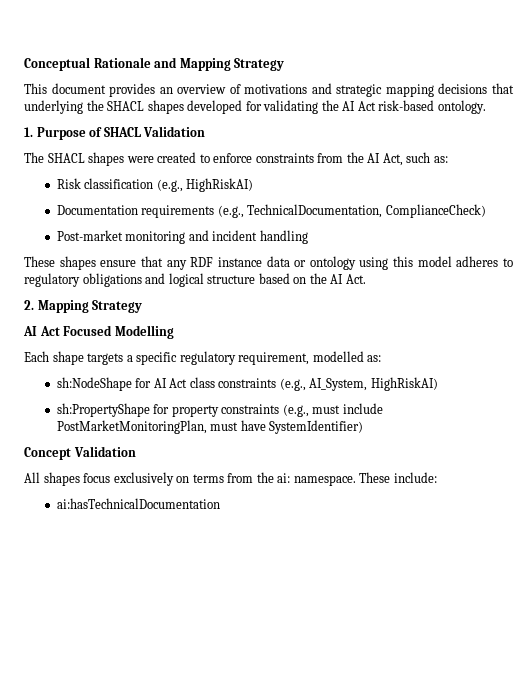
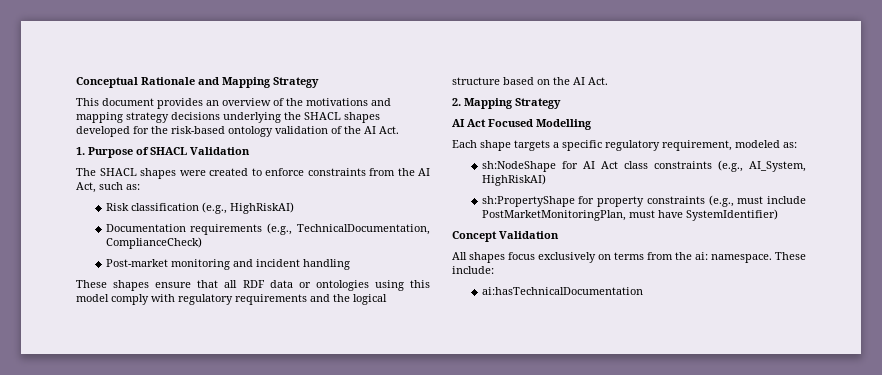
(241, 89) none -> [286,98,303,106] the
[336,83,514,97] strategic mapping decisions that -> [76,112,220,123] mapping strategy decisions
[263,100,486,114] validating the AI Act risk-based ontology. -> [151,126,399,137] the risk-based ontology validation of the AI Act.
[166,257,262,270] any RDF instance -> [224,280,265,288] all RDF
[309,256,356,270] ontology -> [315,280,369,291] ontologies
[456,256,514,267] [24,273,166,287] adheres to regulatory obligations and -> [111,294,350,305] comply with regulatory requirements and the
[312,351,364,362] modelled -> [735,140,780,148] modeled

